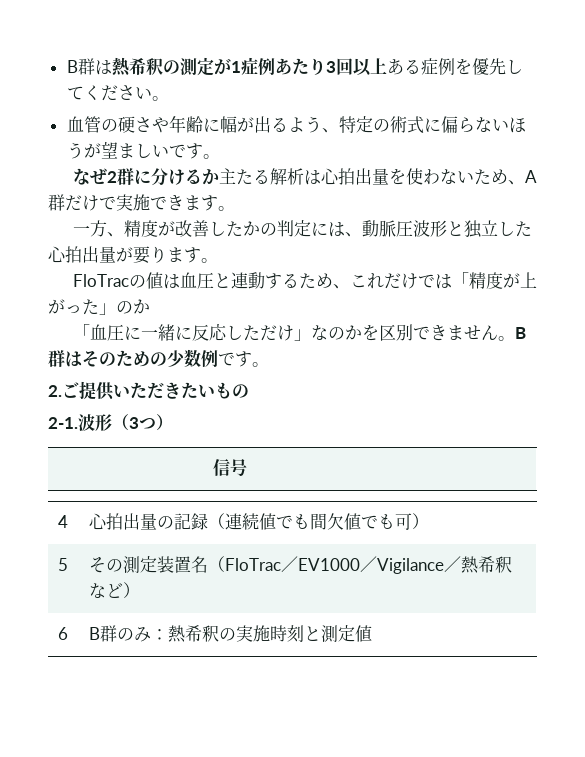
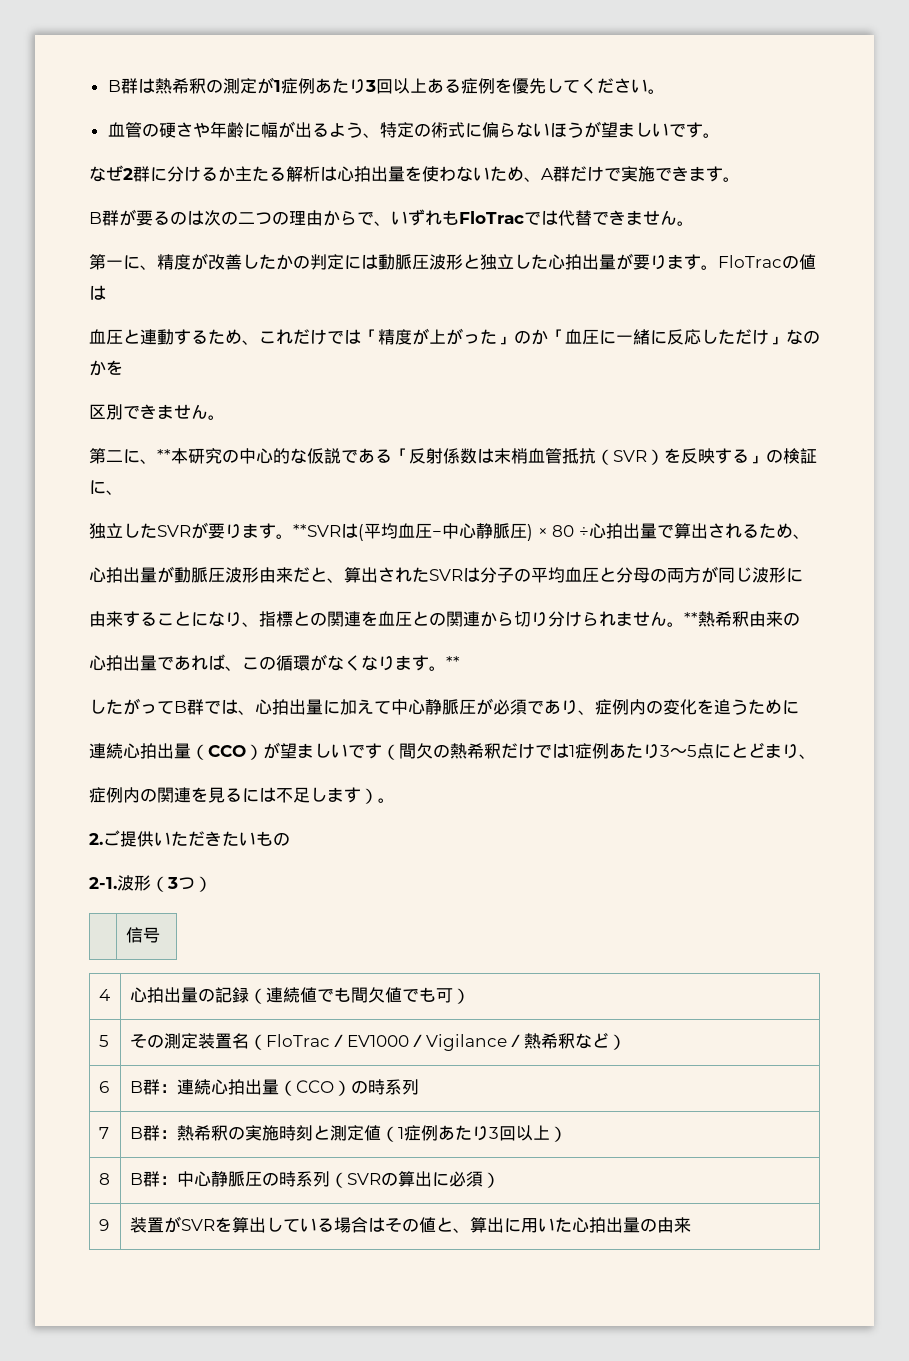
[72,220,107,237] 一方 -> [89,209,694,226] [89,254,140,270] B群が要るのは次の二つの理由からで、いずれもFloTracでは代替できません。 // 第一に
[344,232,362,237] 、 -> (378, 261) none
(218, 260) // -> (718, 267) none
(180, 281) none -> (106, 292) //
(150, 306) // -> (548, 337) none
(379, 332) none -> (123, 367) //
[514,327,526,339] [48,349,252,368] B群はそのための少数例です -> [89,448,817,465] [89,480,123,495] [89,522,810,541] [89,566,803,583] [89,611,800,627] [89,654,460,671] [89,698,799,715] [89,742,816,760] [89,787,378,804] // 第二に、**本研究の中心的な仮説である「反射係数は末梢血管抵抗（SVR）を反映する」の検証に、 // 独立したSVRが要ります。**SVRは(平均血圧−中心静脈圧) × 80 ÷心拍出量で算出されるため、 // 心拍出量が動脈圧波形由来だと、算出されたSVRは分子の平均血圧と分母の両方が同じ波形に // 由来することになり、指標との関連を血圧との関連から切り分けられません。**熱希釈由来の // 心拍出量であれば、この循環がなくなります。** // したがってB群では、心拍出量に加えて中心静脈圧が必須であり、症例内の変化を追うために // 連続心拍出量（CCO）が望ましいです（間欠の熱希釈だけでは1症例あたり3〜5点にとどまり、 // 症例内の関連を見るには不足します）
[117,627,152,642] のみ -> [159,1079,419,1096] [98,1127,109,1139] [129,1125,160,1141] ：連続心拍出量（CCO）の時系列 // 7 | B群
(373, 633) none -> [380,1125,567,1142] [98,1173,110,1185] [129,1171,500,1188] [98,1219,109,1231] [129,1216,691,1233] （1症例あたり3回以上） // 8 | B群：中心静脈圧の時系列（SVRの算出に必須） // 9 | 装置がSVRを算出している場合はその値と、算出に用いた心拍出量の由来

